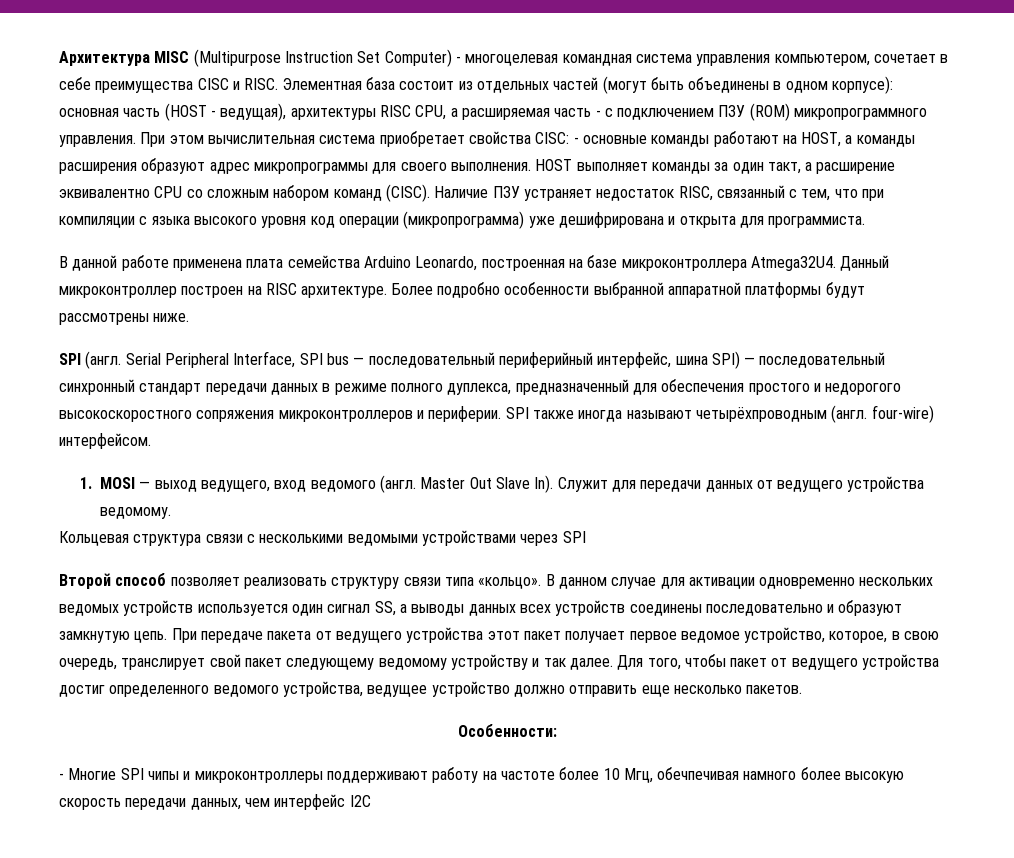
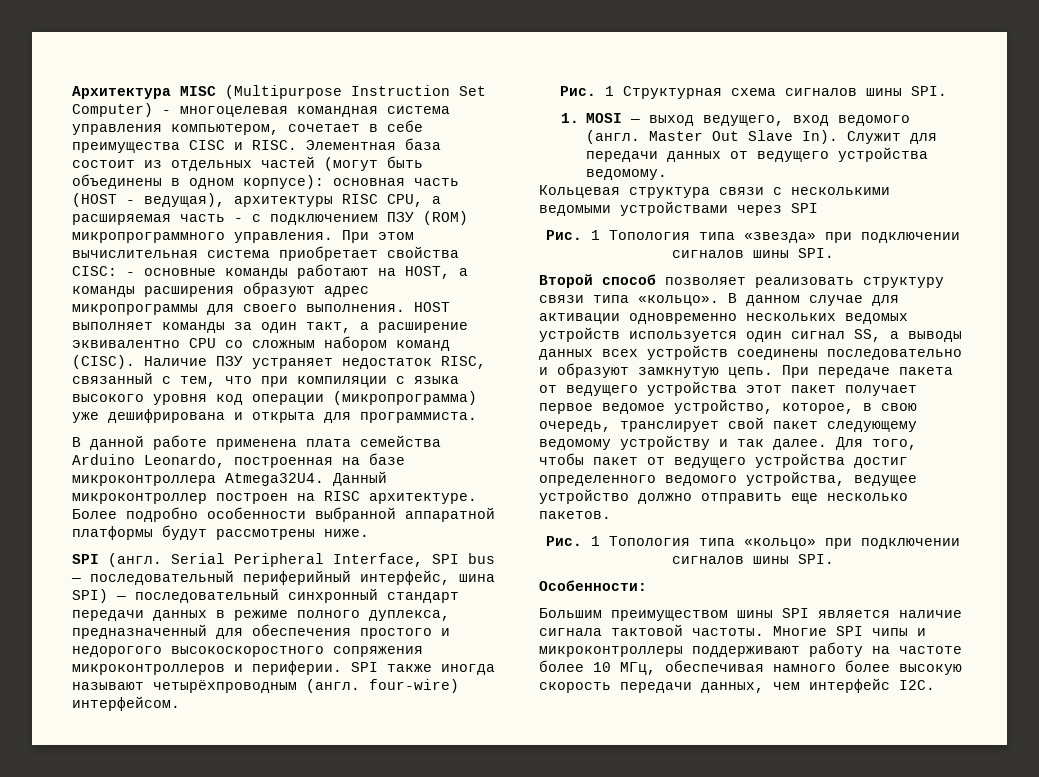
(151, 441) none -> [559,86,947,99] // Рис. 1 Структурная схема сигналов шины SPI.
(586, 537) none -> [546,230,960,243] [672,248,834,258] // Рис. 1 Топология типа «звезда» при подключении сигналов шины SPI.
[457,724,557,737] [59,773,64,780] Особенности: // - -> [546,536,960,549] [672,554,834,564] [539,580,647,591] [539,608,962,621] [539,624,764,636] Рис. 1 Топология типа «кольцо» при подключении сигналов шины SPI. // Особенности: // Большим преимуществом шины SPI является наличие сигнала тактовой частоты.
[623,767,740,783] Мгц, обечпечивая -> [620,660,764,675] МГц, обеспечивая
[349,795,371,807] I2C -> [899,680,935,690] I2C.

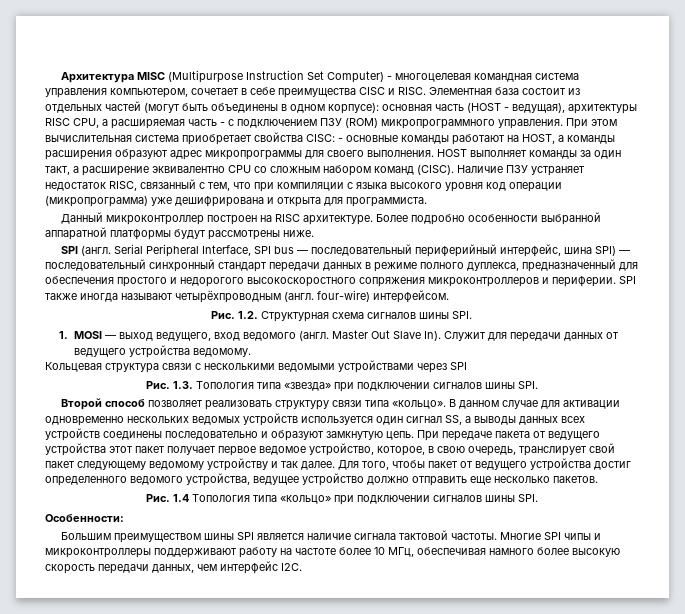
[72,435,441,450] [72,453,405,468] [72,473,324,486] В данной работе применена плата семейства Arduino Leonardo, построенная на базе микроконтроллера Atmega32U4. -> (427, 202) none
[604,86,614,96] 1 -> [238,311,258,319] 1.2.
[591,230,600,240] 1 -> [172,381,193,389] 1.3.
[591,536,600,546] 1 -> [172,494,189,502] 1.4

